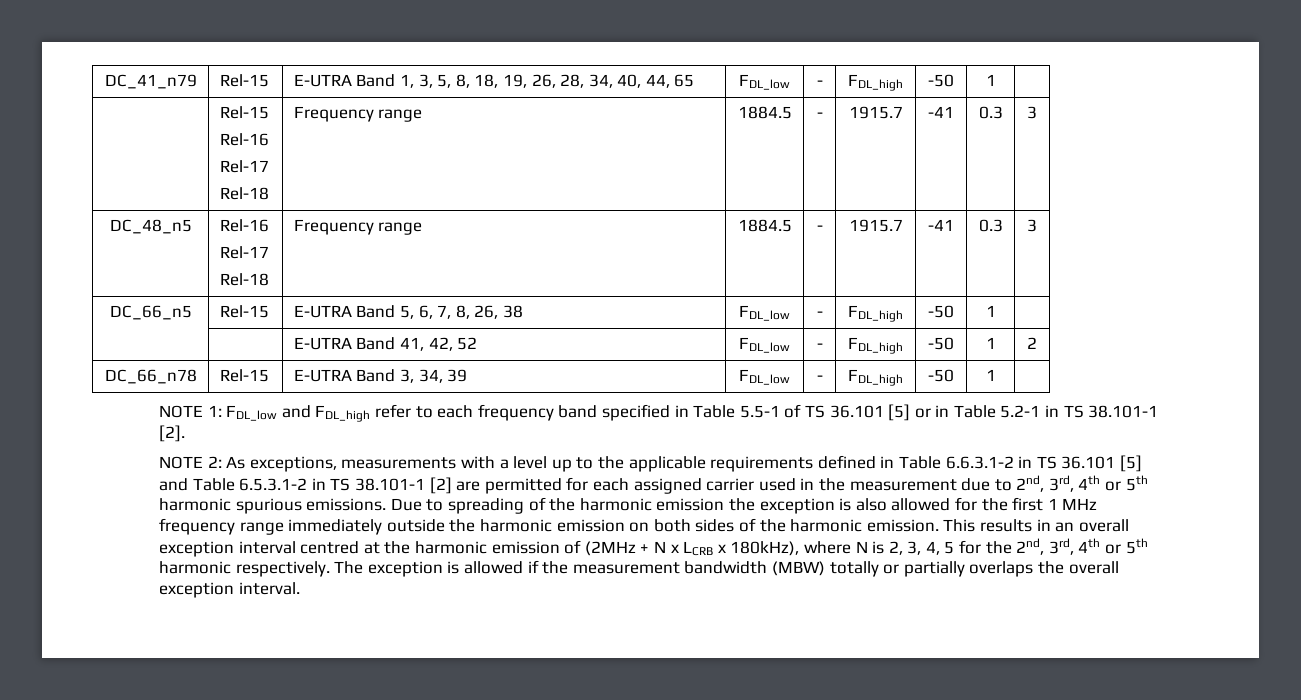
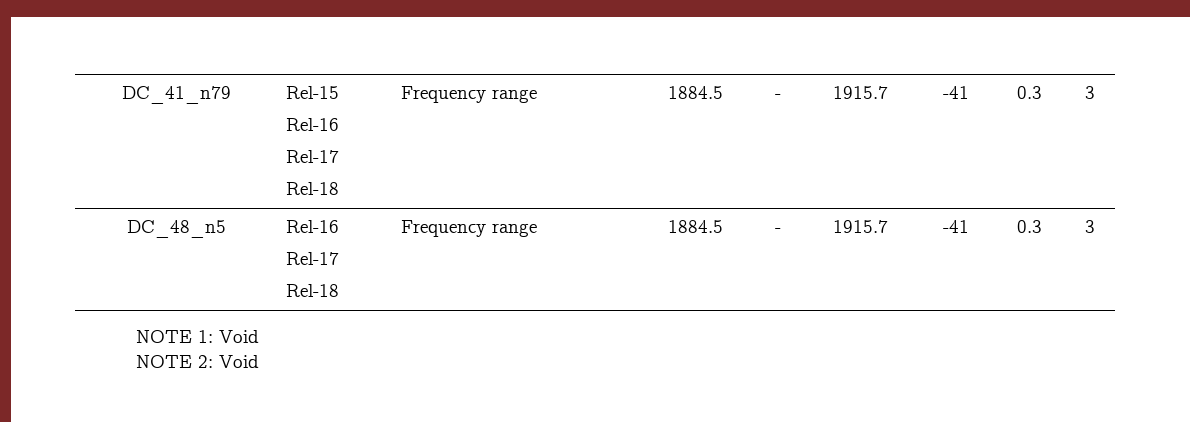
[293,74,695,88] [739,74,790,90] [816,80,823,86] [848,74,903,91] [928,74,954,87] [985,74,996,86] [219,106,269,119] | E-UTRA Band 1, 3, 5, 8, 18, 19, 26, 28, 34, 40, 44, 65 | FDL_low | - | FDL_high | -50 | 1 | // | Rel-15 -> (340, 92) none
[109,305,192,320] [219,305,269,318] [293,305,523,319] [739,305,790,321] [816,311,823,317] [848,305,903,322] [928,305,954,318] [985,305,996,317] [293,337,478,351] [739,337,790,353] [816,343,823,349] [848,337,903,354] [928,337,954,350] [985,337,996,349] [1027,337,1037,349] [104,369,197,384] [219,369,269,382] [293,369,468,383] [739,369,790,385] [816,375,823,381] [848,369,903,386] [928,369,954,382] [985,369,996,381] [159,404,1159,422] [159,425,186,442] [159,455,1142,472] [159,475,1148,494] [159,497,1098,514] [159,518,1129,535] [159,538,1148,557] [159,560,1119,577] [159,582,300,598] // DC_66_n5 | Rel-15 | E-UTRA Band 5, 6, 7, 8, 26, 38 | FDL_low | - | FDL_high | -50 | 1 | // | | E-UTRA Band 41, 42, 52 | FDL_low | - | FDL_high | -50 | 1 | 2 // DC_66_n78 | Rel-15 | E-UTRA Band 3, 34, 39 | FDL_low | - | FDL_high | -50 | 1 | // NOTE 1: FDL_low and FDL_high refer to each frequency band specified in Table 5.5-1 of TS 36.101 [5] or in Table 5.2-1 in TS 38.101-1 [2]. // NOTE 2: As exceptions, measurements with a level up to the applicable requirements defined in Table 6.6.3.1-2 in TS 36.101 [5] and Table 6.5.3.1-2 in TS 38.101-1 [2] are permitted for each assigned carrier used in the measurement due to 2nd, 3rd, 4th or 5th harmonic spurious emissions. Due to spreading of the harmonic emission the exception is also allowed for the first 1 MHz frequency range immediately outside the harmonic emission on both sides of the harmonic emission. This results in an overall exception interval centred at the harmonic emission of (2MHz + N x LCRB x 180kHz), where N is 2, 3, 4, 5 for the 2nd, 3rd, 4th or 5th harmonic respectively. The exception is allowed if the measurement bandwidth (MBW) totally or partially overlaps the overall exception interval. -> [135,330,259,343] [135,355,259,368] // NOTE 1: Void // NOTE 2: Void

